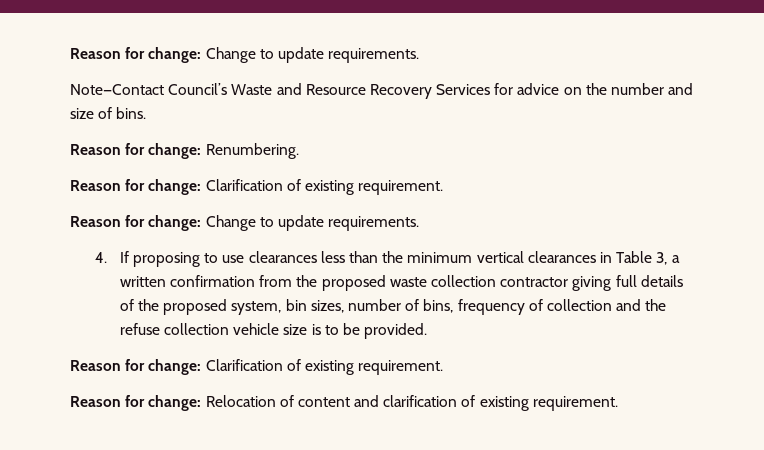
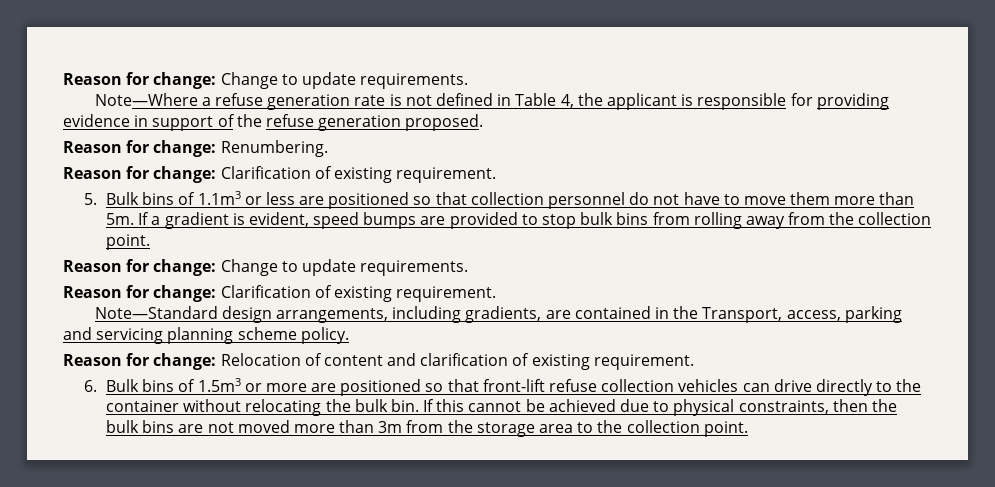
[70,47,420,63] [70,83,694,99] [70,107,147,119] Reason for change: Change to update requirements. // Note—Contact Council’s Waste and Resource Recovery Services for advice on the number and size of bins. -> [63,72,469,89] [94,93,889,110] [63,114,484,131] Reason for change: Change to update requirements. // Note—Where a refuse generation rate is not defined in Table 4, the applicant is responsible for providing evidence in support of the refuse generation proposed.
[70,215,420,231] [94,251,680,267] [119,275,683,291] [119,299,667,315] [119,323,428,339] [70,359,444,375] // Reason for change: Change to update requirements. // 4. If proposing to use clearances less than the minimum vertical clearances in Table 3, a written confirmation from the proposed waste collection contractor giving full details of the proposed system, bin sizes, number of bins, frequency of collection and the refuse collection vehicle size is to be provided. // Reason for change: Clarification of existing requirement. -> [84,191,915,209] [105,212,932,229] [105,234,150,250] [63,259,469,276] [63,285,497,302] [94,306,902,323] [63,327,349,344] // 5. Bulk bins of 1.1m3 or less are positioned so that collection personnel do not have to move them more than 5m. If a gradient is evident, speed bumps are provided to stop bulk bins from rolling away from the collection point. // Reason for change: Change to update requirements. // Reason for change: Clarification of existing requirement. // Note—Standard design arrangements, including gradients, are contained in the Transport, access, parking and servicing planning scheme policy.
(618, 403) none -> [84,378,922,396] [105,399,897,416] [105,420,748,437] // 6. Bulk bins of 1.5m3 or more are positioned so that front-lift refuse collection vehicles can drive directly to the container without relocating the bulk bin. If this cannot be achieved due to physical constraints, then the bulk bins are not moved more than 3m from the storage area to the collection point.

